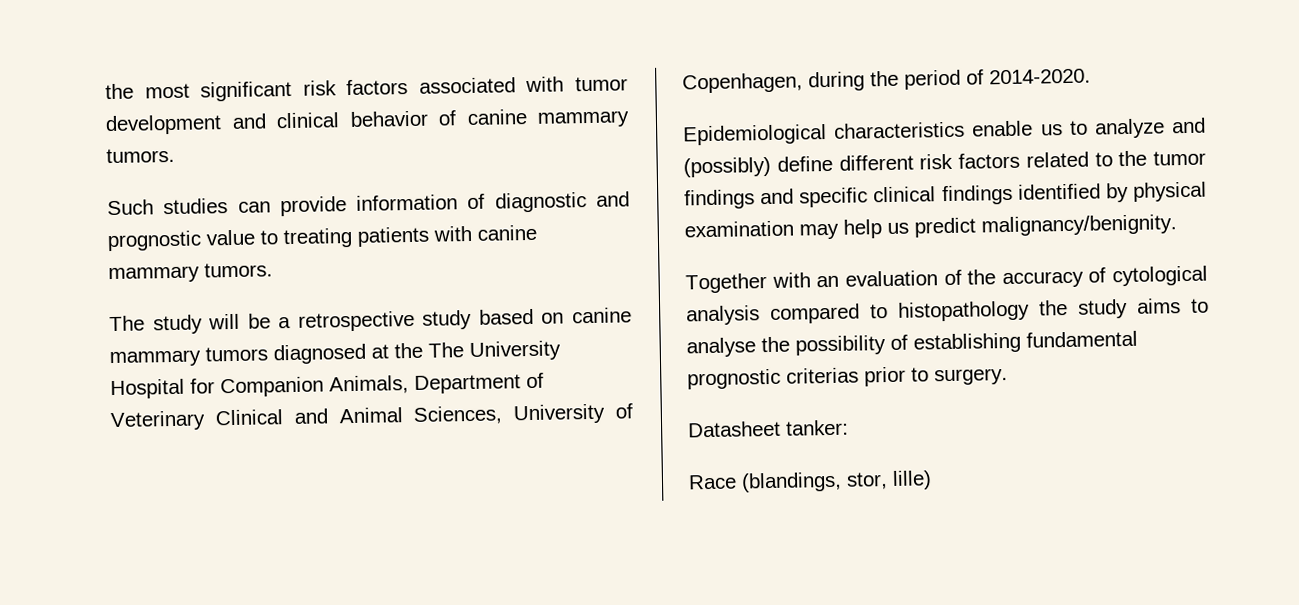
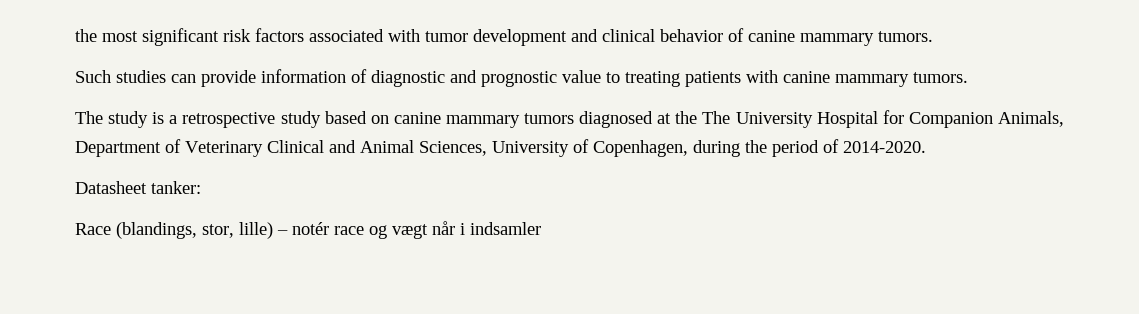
[208,313,271,330] will be -> [152,112,165,124] is
[683,117,1206,146] [683,150,1206,178] [684,181,1207,210] [684,214,1177,240] [685,265,1208,294] [686,298,1209,326] [686,330,1138,358] [687,366,1008,390] // Epidemiological characteristics enable us to analyze and (possibly) define different risk factors related to the tumor findings and specific clinical findings identified by physical examination may help us predict malignancy/benignity. // Together with an evaluation of the accuracy of cytological analysis compared to histopathology the study aims to analyse the possibility of establishing fundamental prognostic criterias prior to surgery. -> (926, 147) none
(932, 480) none -> [277,221,541,239] – notér race og vægt når i indsamler

